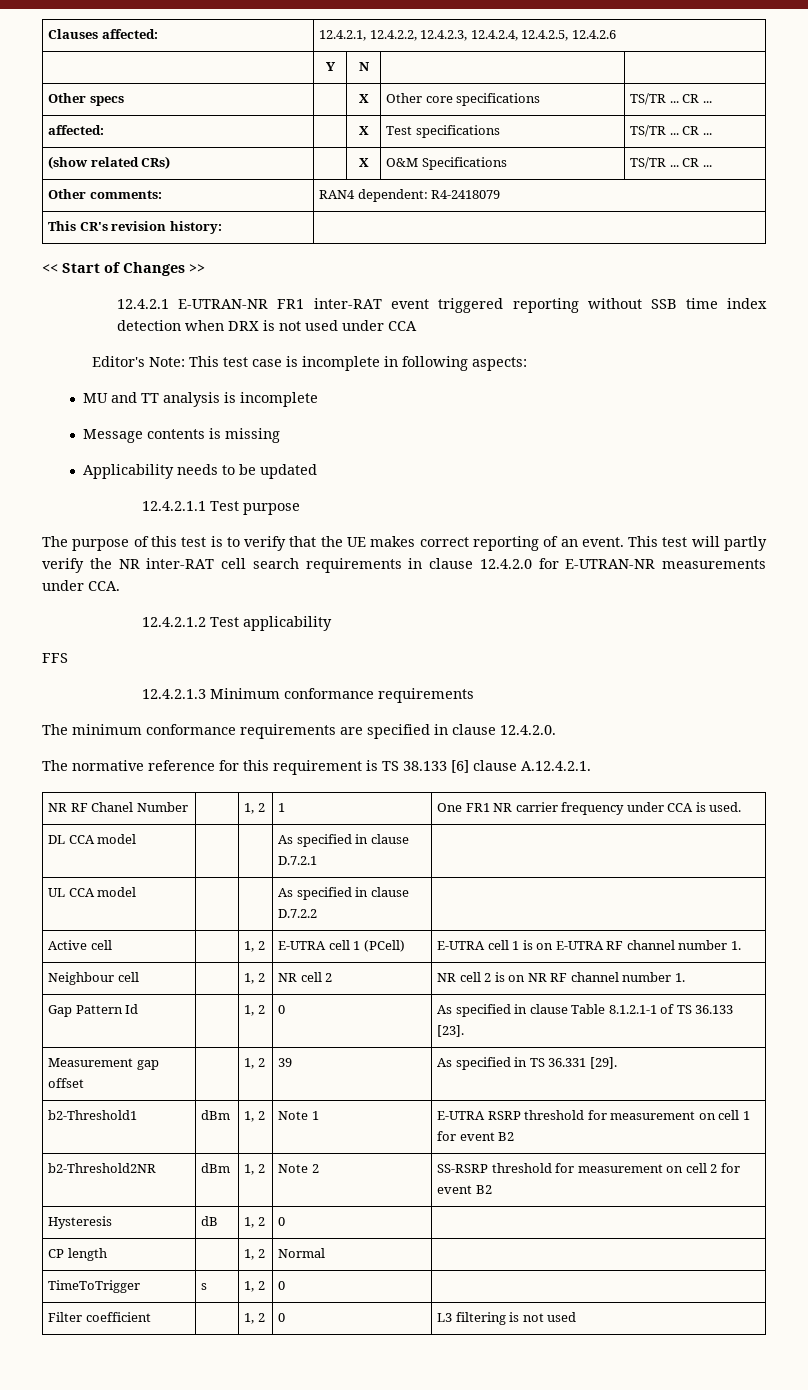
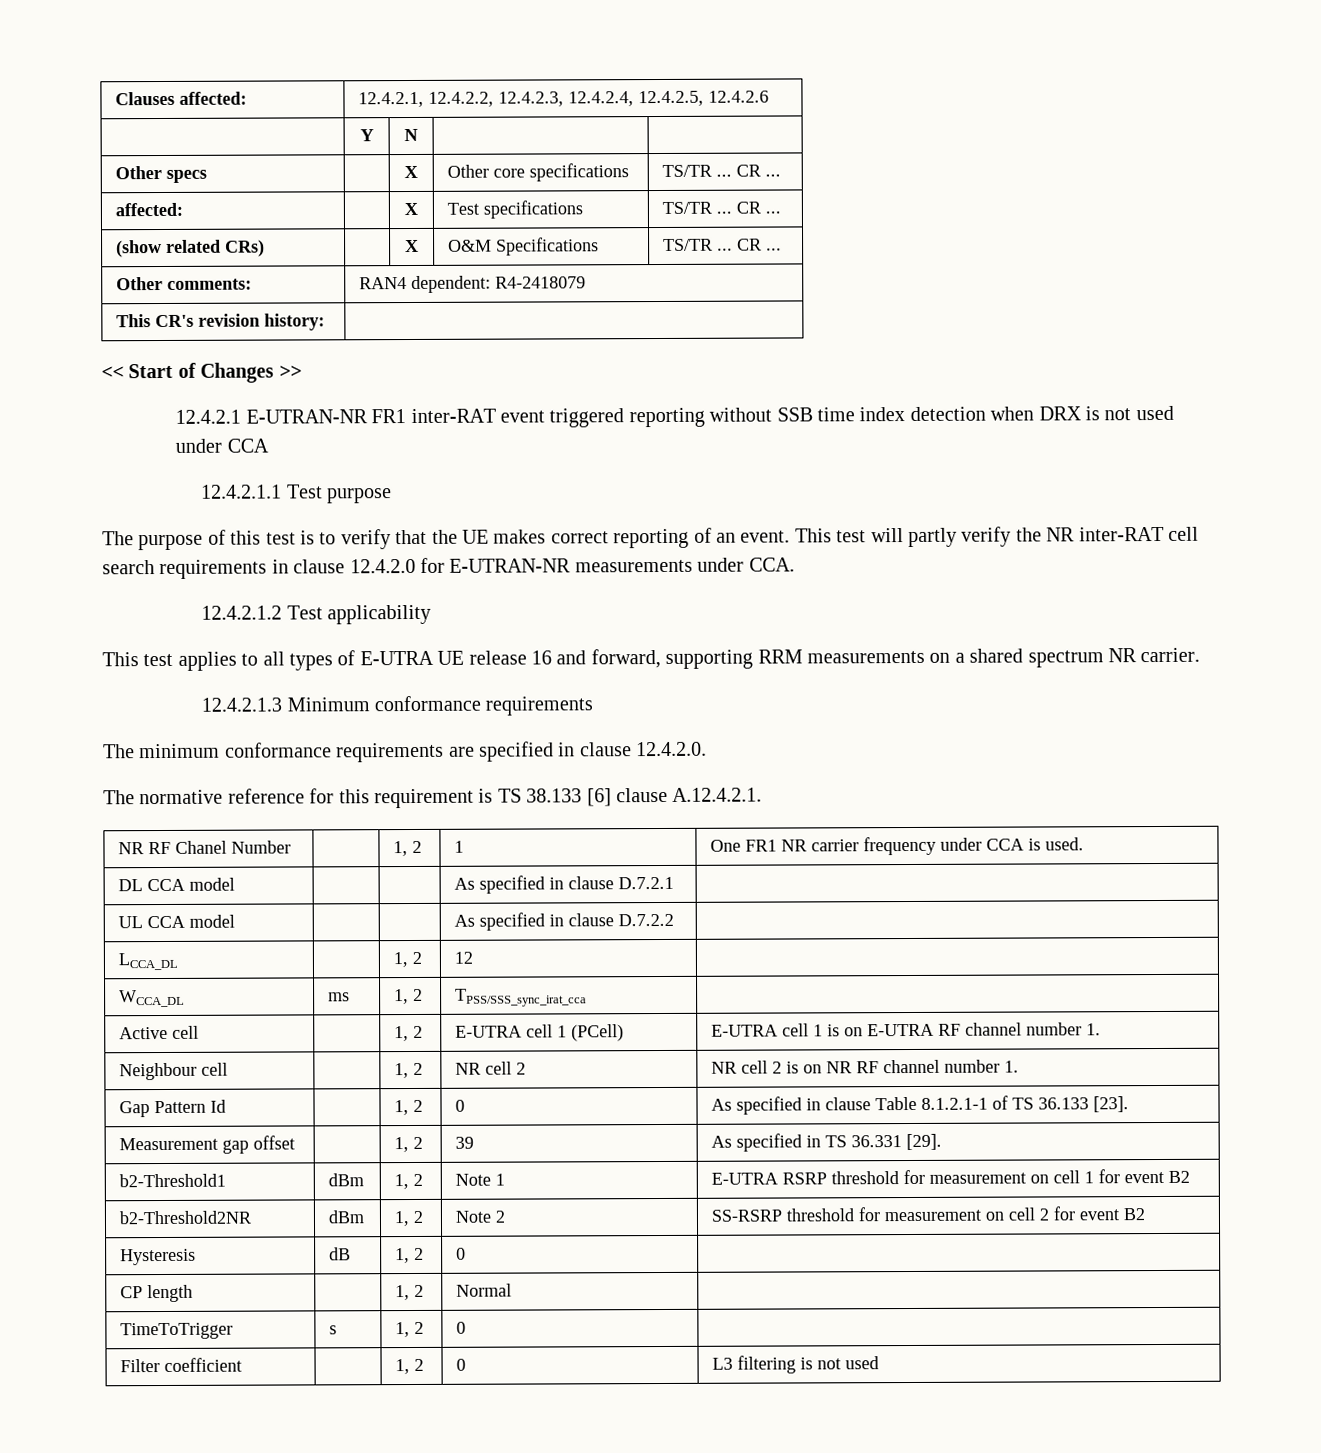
[91,356,527,371] [82,392,318,407] [82,428,280,443] [82,464,317,479] // Editor's Note: This test case is incomplete in following aspects: // MU and TT analysis is incomplete // Message contents is missing // Applicability needs to be updated -> (269, 445) none
[42,653,68,663] FFS -> [102,647,1201,671] This test applies to all types of E-UTRA UE release 16 and forward, supporting RRM measurements on a shared spectrum NR carrier.
(318, 913) none -> [118,952,179,971] [393,951,423,968] [454,951,474,964] [119,989,186,1008] [328,992,351,1002] [394,988,424,1005] [455,988,588,1007] // LCCA_DL | | 1, 2 | 12 | // WCCA_DL | ms | 1, 2 | TPSS/SSS_sync_irat_cca |

